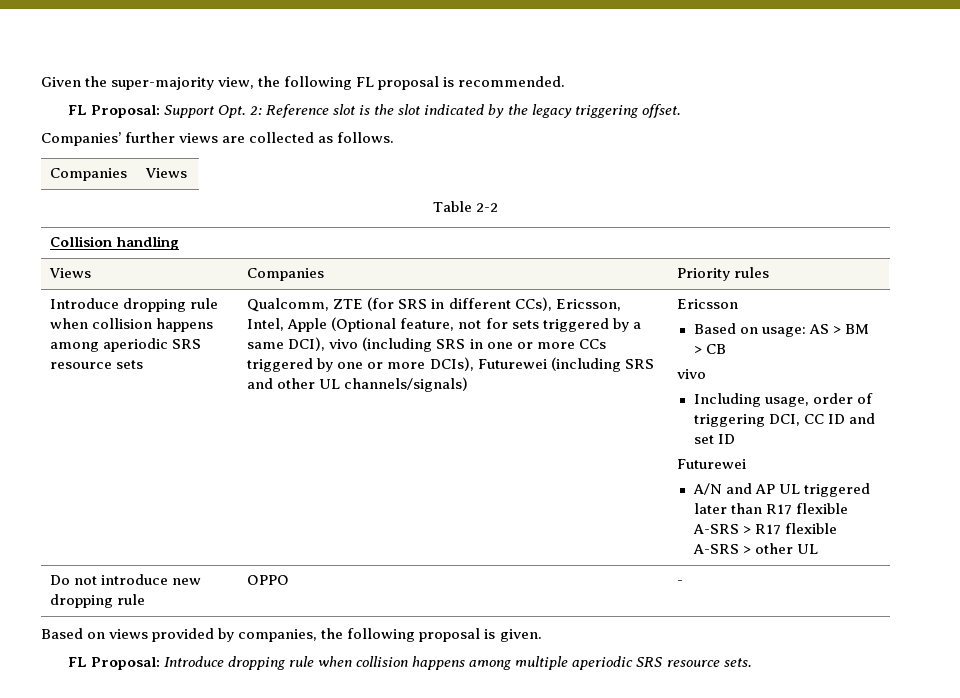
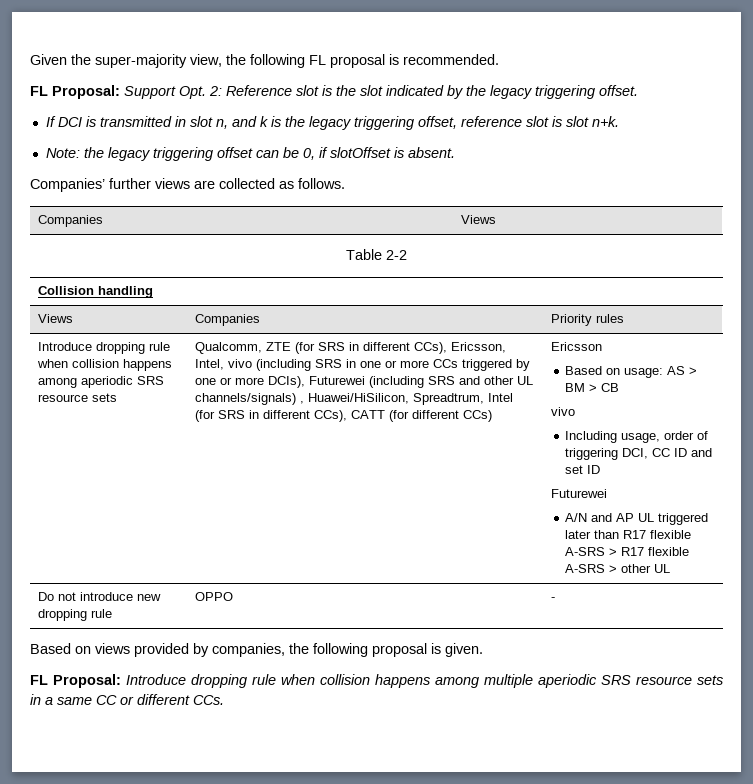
(681, 111) none -> [45,116,619,130] [45,147,455,161] // If DCI is transmitted in slot n, and k is the legacy triggering offset, reference slot is slot n+k. // Note: the legacy triggering offset can be 0, if slotOffset is absent.
[287,317,641,332] [247,337,326,351] Apple (Optional feature, not for sets triggered by a same DCI), -> (225, 364) none
(469, 384) none -> [300,393,514,405] [195,410,493,422] , Huawei/HiSilicon, Spreadtrum, Intel (for SRS in different CCs), CATT (for different CCs)
[723,658,752,667] sets. -> [697,675,723,685] [30,694,224,705] sets in a same CC or different CCs.

